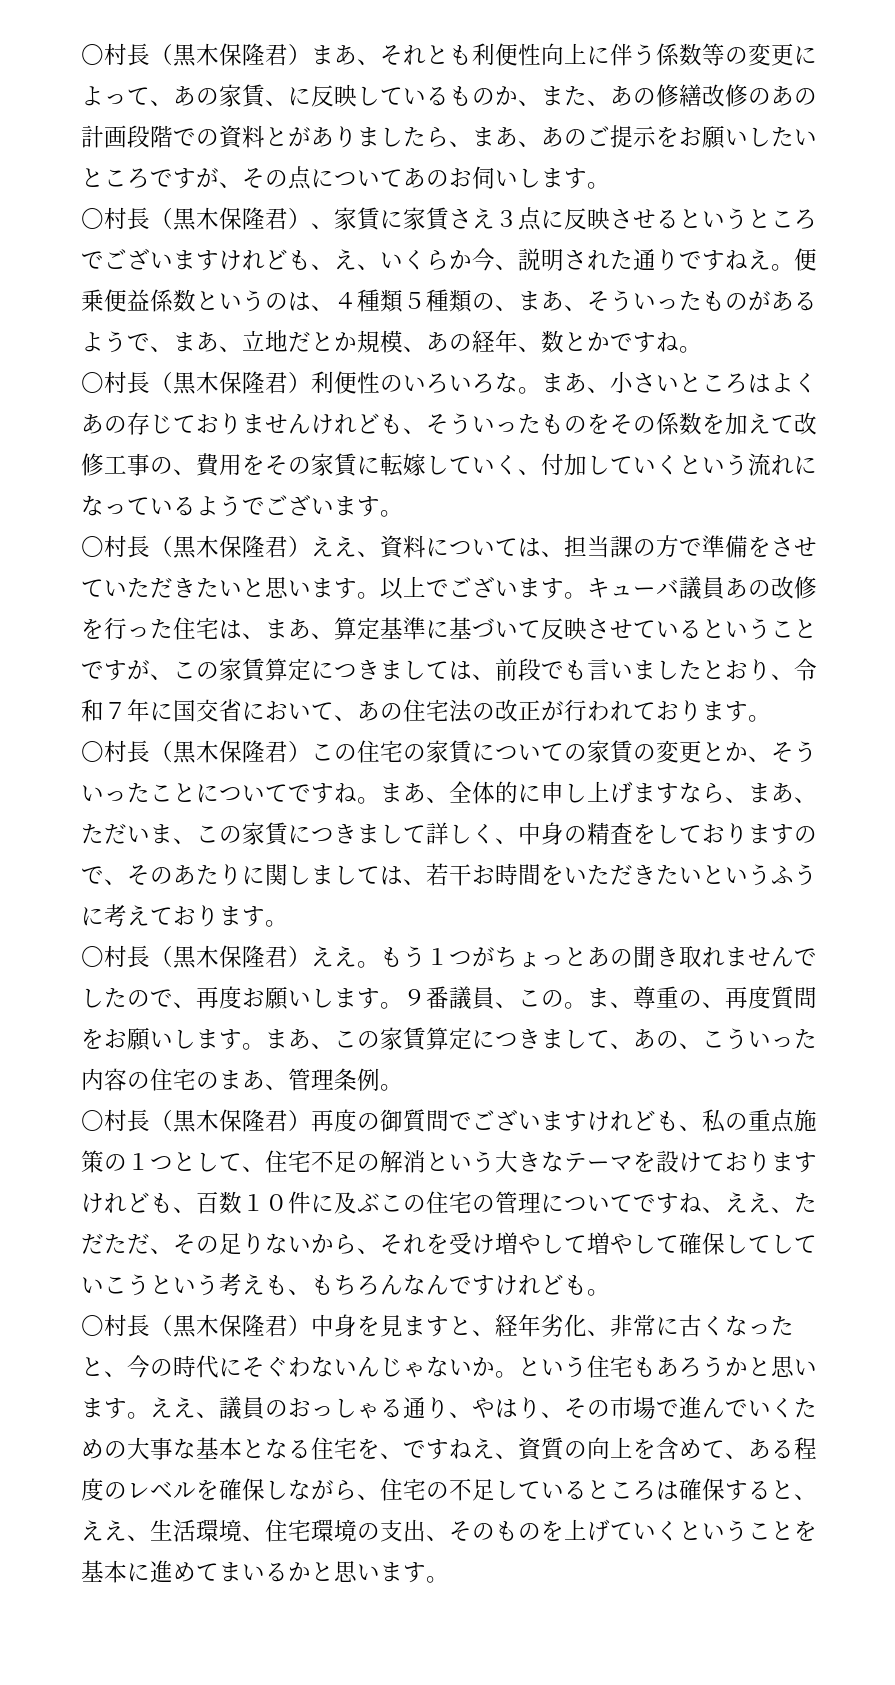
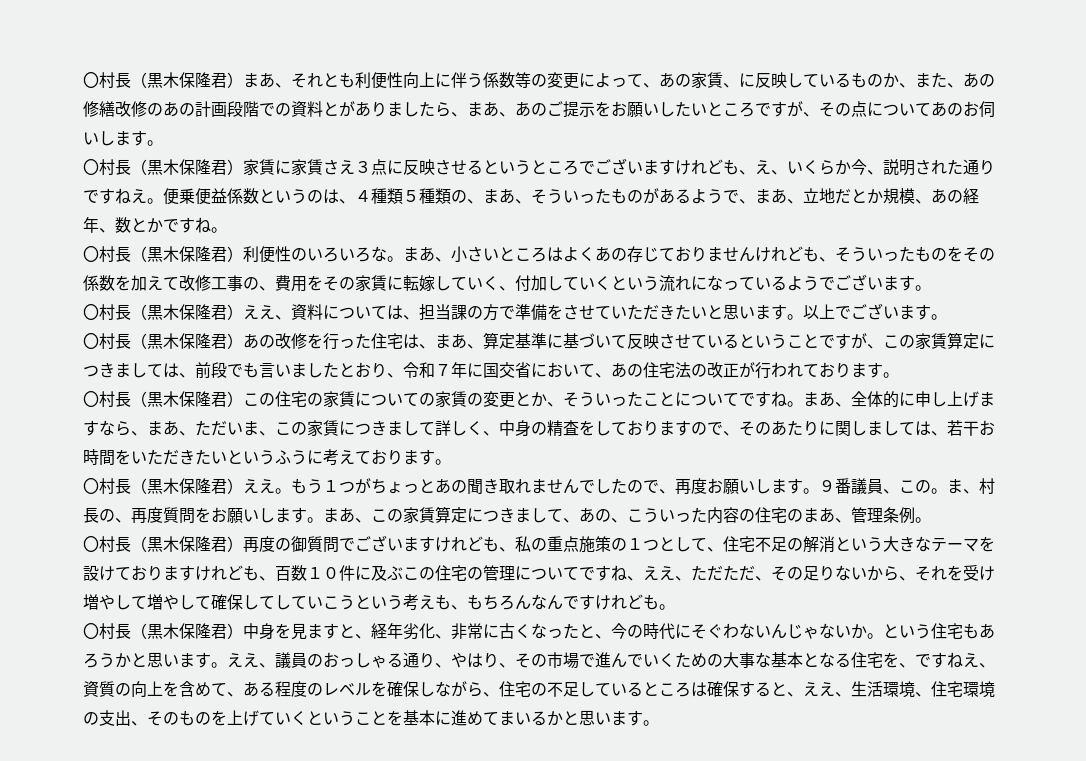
[311,223,334,229] 、 -> (243, 167) none
[587,576,725,599] キューバ議員 -> [83,333,243,349] // 〇村長（黒木保隆君）
[633,986,679,1009] 尊重 -> [979,478,995,494] [83,507,99,523] 村長

